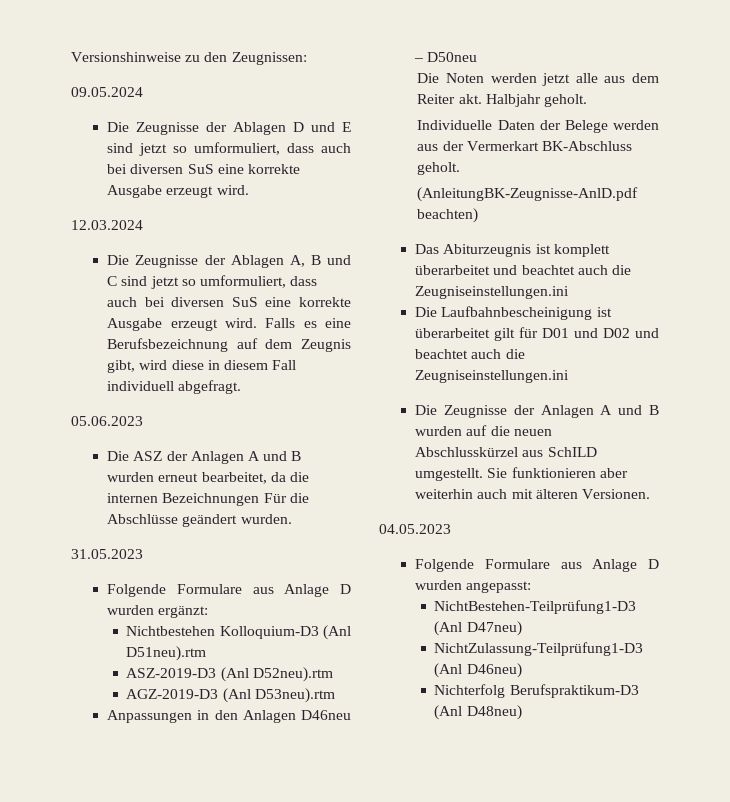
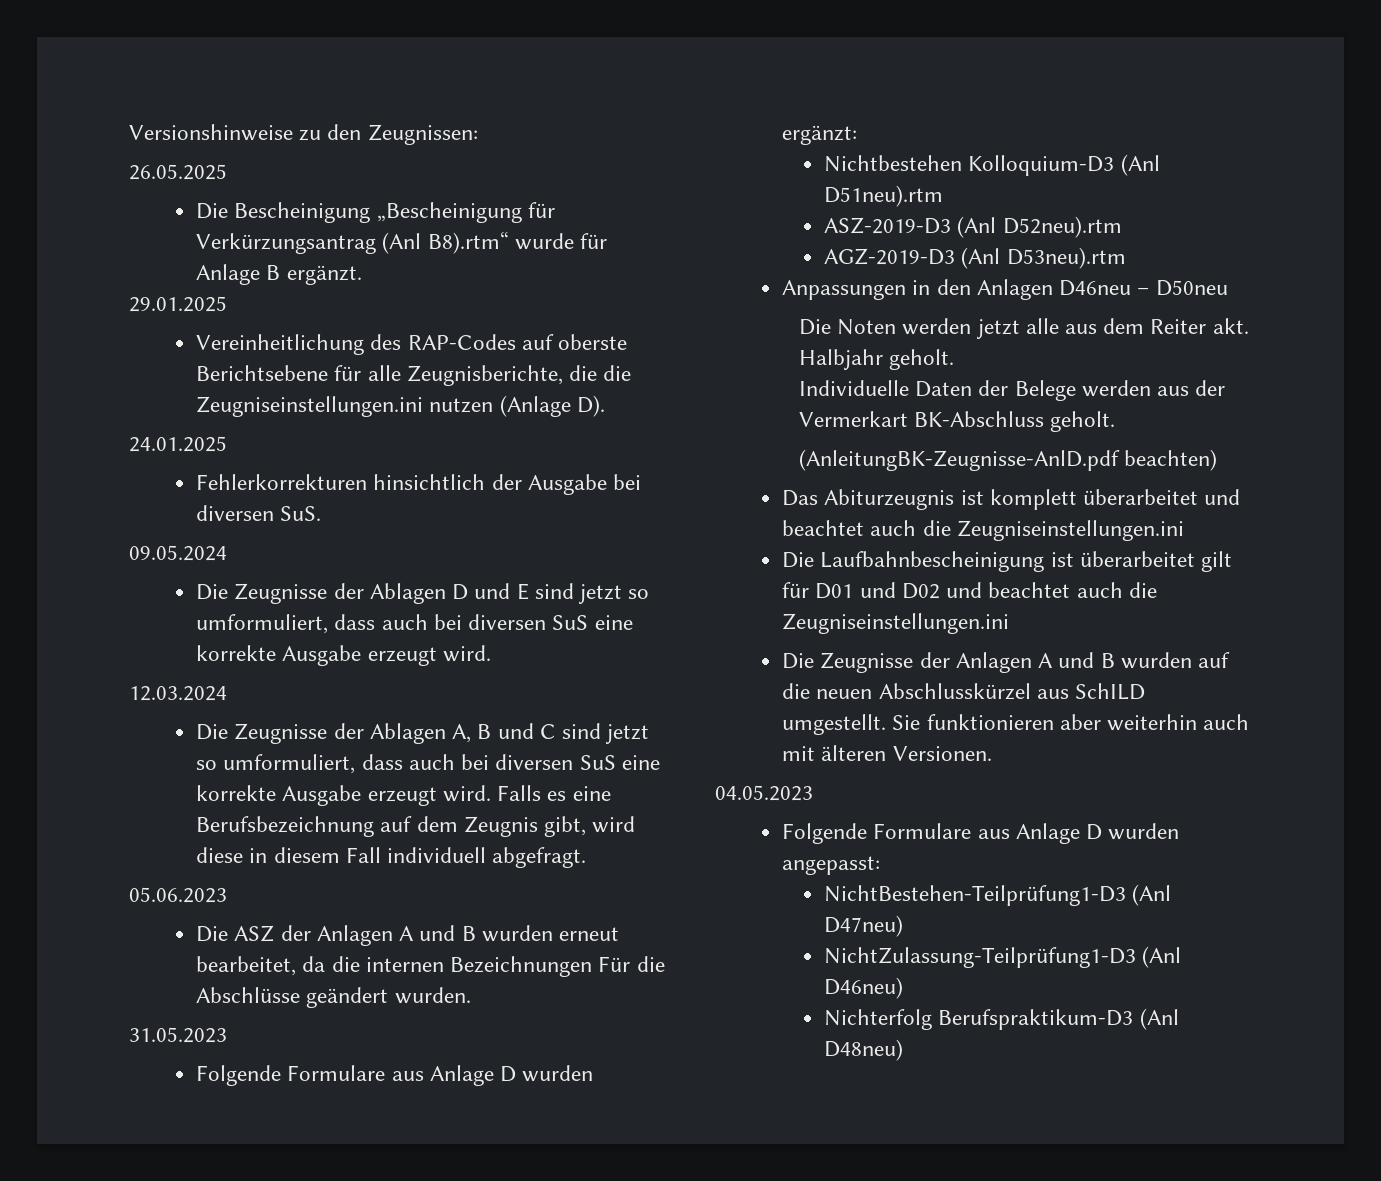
(307, 58) none -> [129,164,227,180] [196,202,555,223] [196,231,608,254] [196,264,362,285] [129,296,227,312] [196,334,628,355] [196,365,632,386] [196,395,605,417] [129,436,227,452] [196,474,642,495] [196,505,322,521] // 26.05.2025 // Die Bescheinigung „Bescheinigung für Verkürzungsantrag (Anl B8).rtm“ wurde für Anlage B ergänzt. // 29.01.2025 // Vereinheitlichung des RAP-Codes auf oberste Berichtsebene für alle Zeugnisberichte, die die Zeugniseinstellungen.ini nutzen (Anlage D). // 24.01.2025 // Fehlerkorrekturen hinsichtlich der Ausgabe bei diversen SuS.

